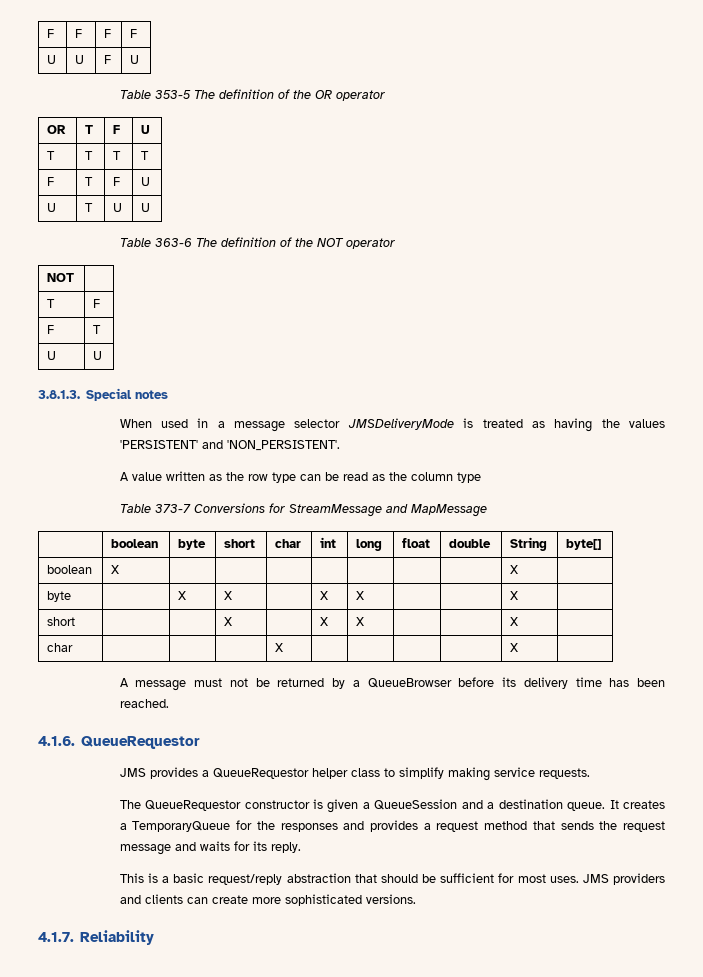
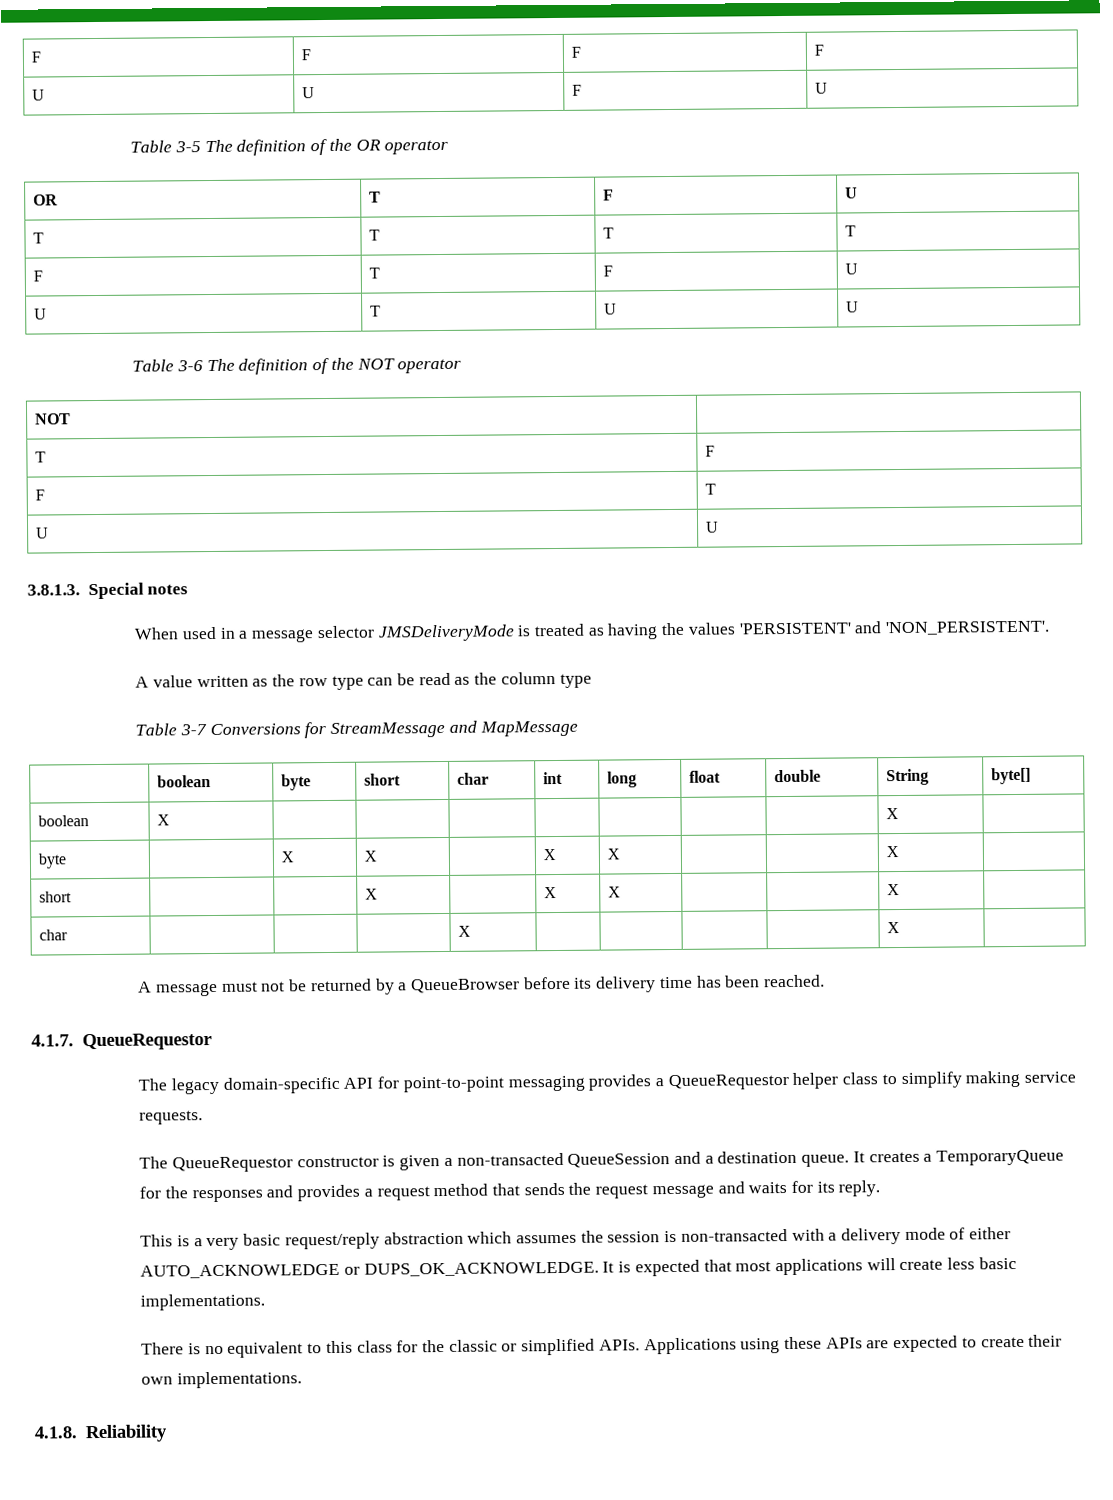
[154,90,191,99] 353-5 -> [174,141,201,153] 3-5
[154,238,192,247] 363-6 -> [176,360,203,372] 3-6
[154,504,191,513] 373-7 -> [179,724,207,736] 3-7
[38,736,75,746] 4.1.6. -> [31,1034,74,1047] 4.1.7.
[119,768,146,777] JMS -> [138,1075,585,1095] The legacy domain-specific API for point-to-point messaging
(370, 805) none -> [456,1152,564,1166] non-transacted
(170, 879) none -> [206,1237,240,1251] very
[354,873,665,885] [119,894,416,906] [38,932,74,942] that should be sufficient for most uses. JMS providers and clients can create more sophisticated versions. // 4.1.7. -> [467,1227,1012,1245] [140,1257,1017,1279] [140,1293,266,1311] [141,1334,1063,1358] [141,1371,302,1389] [34,1426,77,1439] which assumes the session is non-transacted with a delivery mode of either AUTO_ACKNOWLEDGE or DUPS_OK_ACKNOWLEDGE. It is expected that most applications will create less basic implementations. // There is no equivalent to this class for the classic or simplified APIs. Applications using these APIs are expected to create their own implementations. // 4.1.8.

